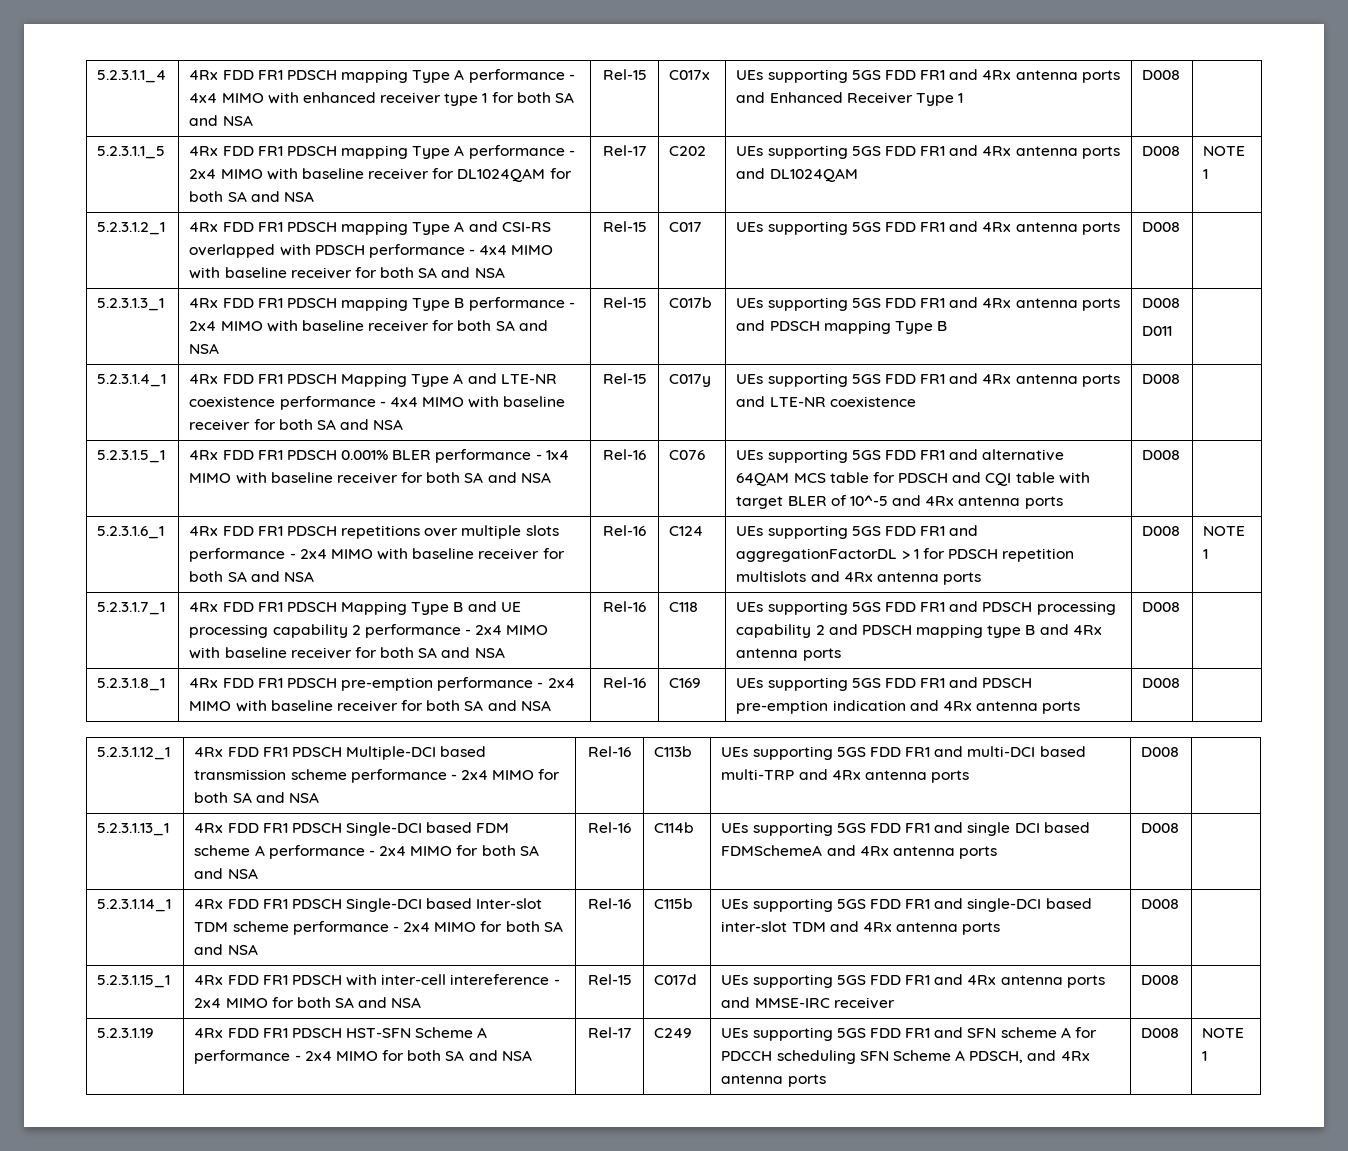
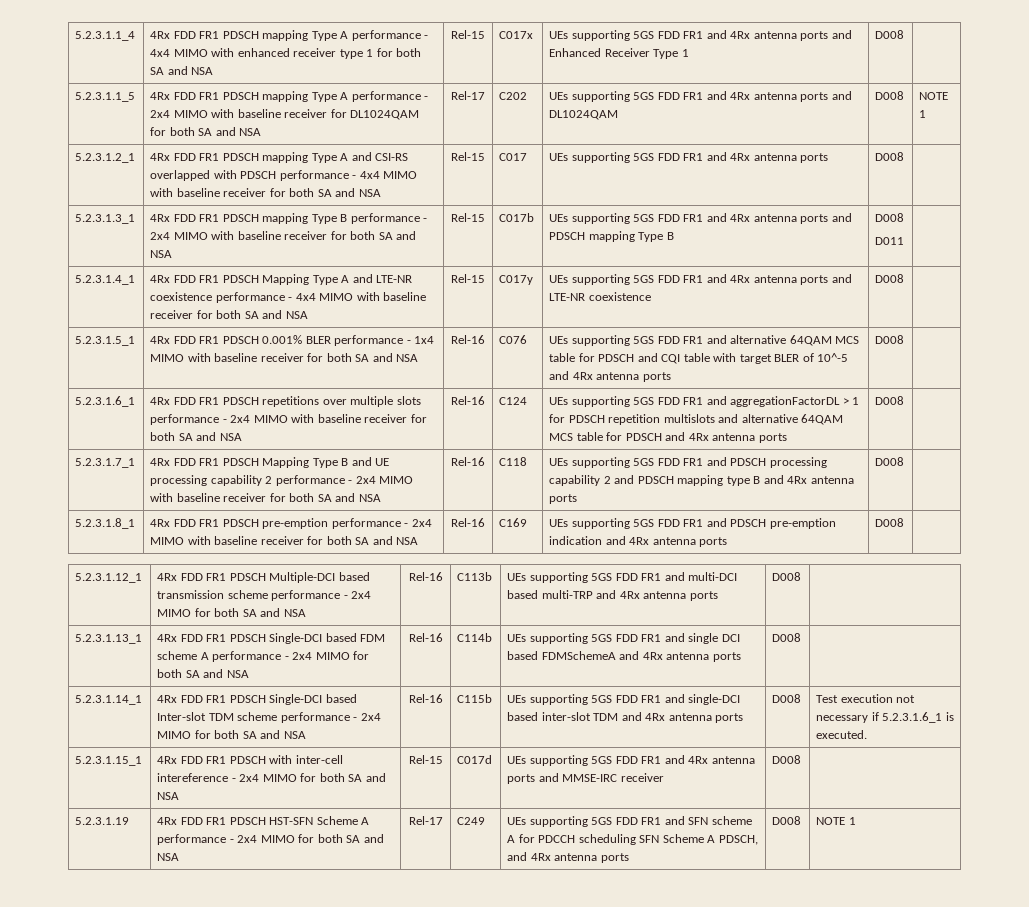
[843,572,982,585] [1142,526,1181,536] [1203,526,1246,536] [1203,549,1209,559] 4Rx antenna ports | D008 | NOTE 1 -> [741,414,844,425] [549,432,787,443] [875,396,905,405] alternative 64QAM MCS table for PDSCH and 4Rx antenna ports | D008 |
(1180, 904) none -> [816,694,916,703] [816,712,954,723] [816,730,868,739] Test execution not necessary if 5.2.3.1.6_1 is executed.

